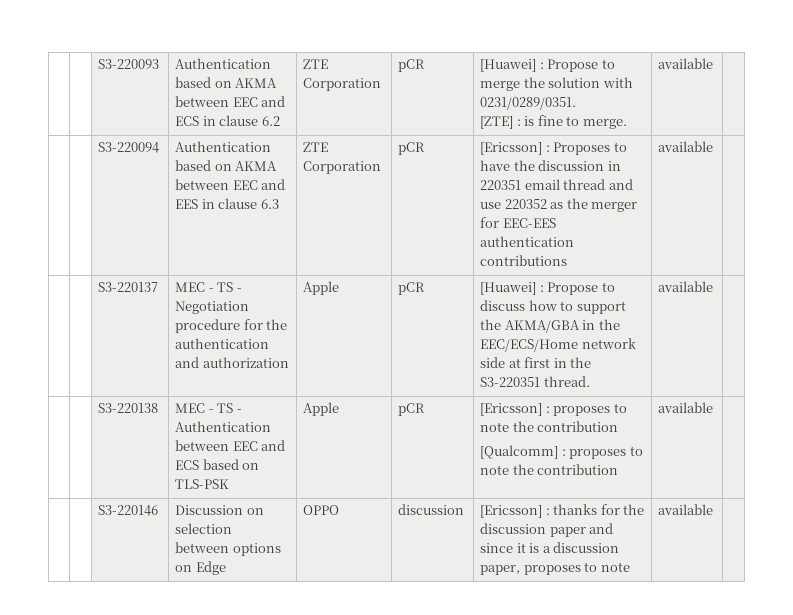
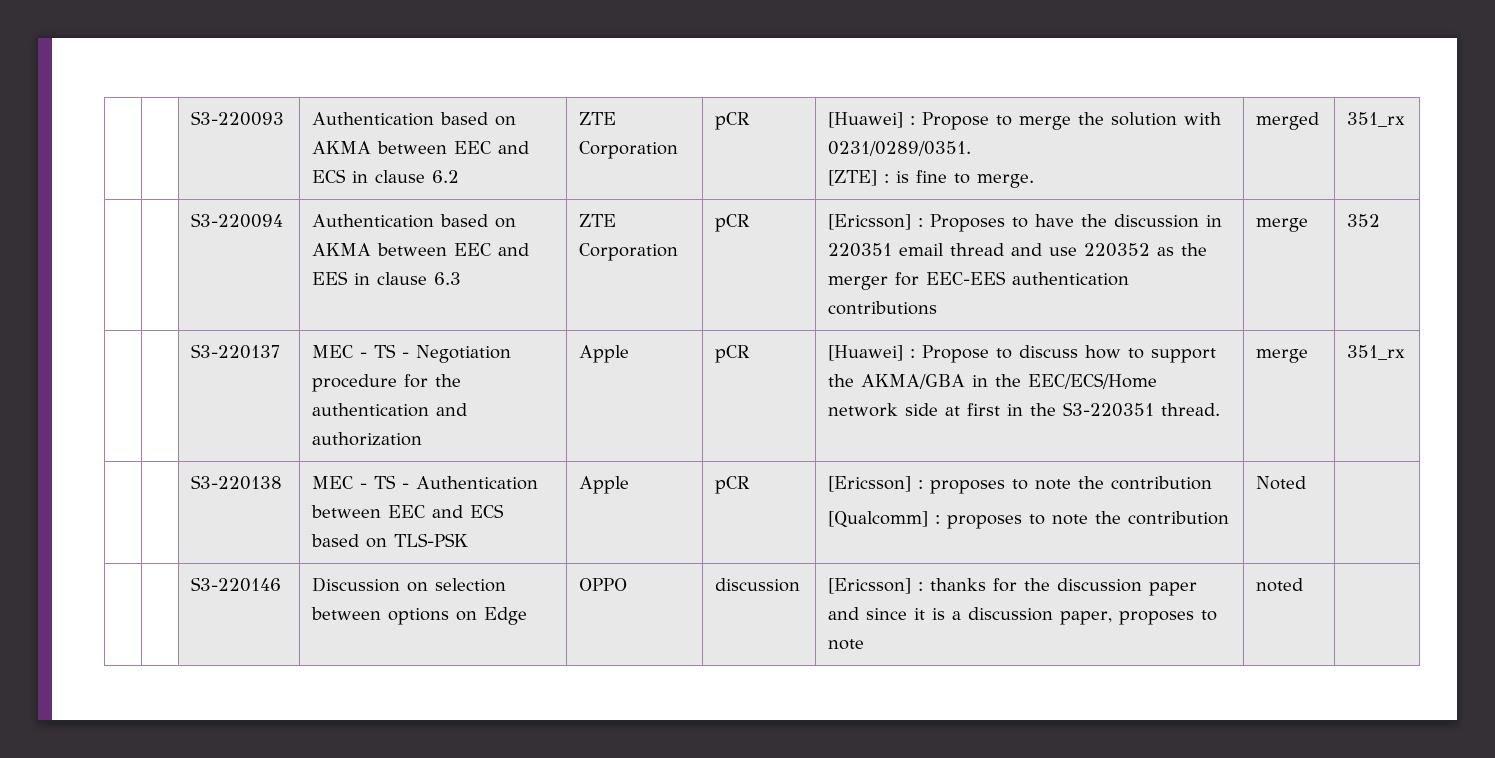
[658,58,714,69] available | -> [1256,112,1320,130] [1347,112,1406,127] merged | 351_rx
[658,141,714,152] available | -> [1256,218,1309,232] [1347,214,1381,227] merge | 352
[658,281,714,292] available | -> [1256,349,1309,363] [1347,345,1406,360] merge | 351_rx
[658,402,714,413] available -> [1256,476,1307,490] Noted
[658,504,714,515] available -> [1256,578,1304,592] noted

